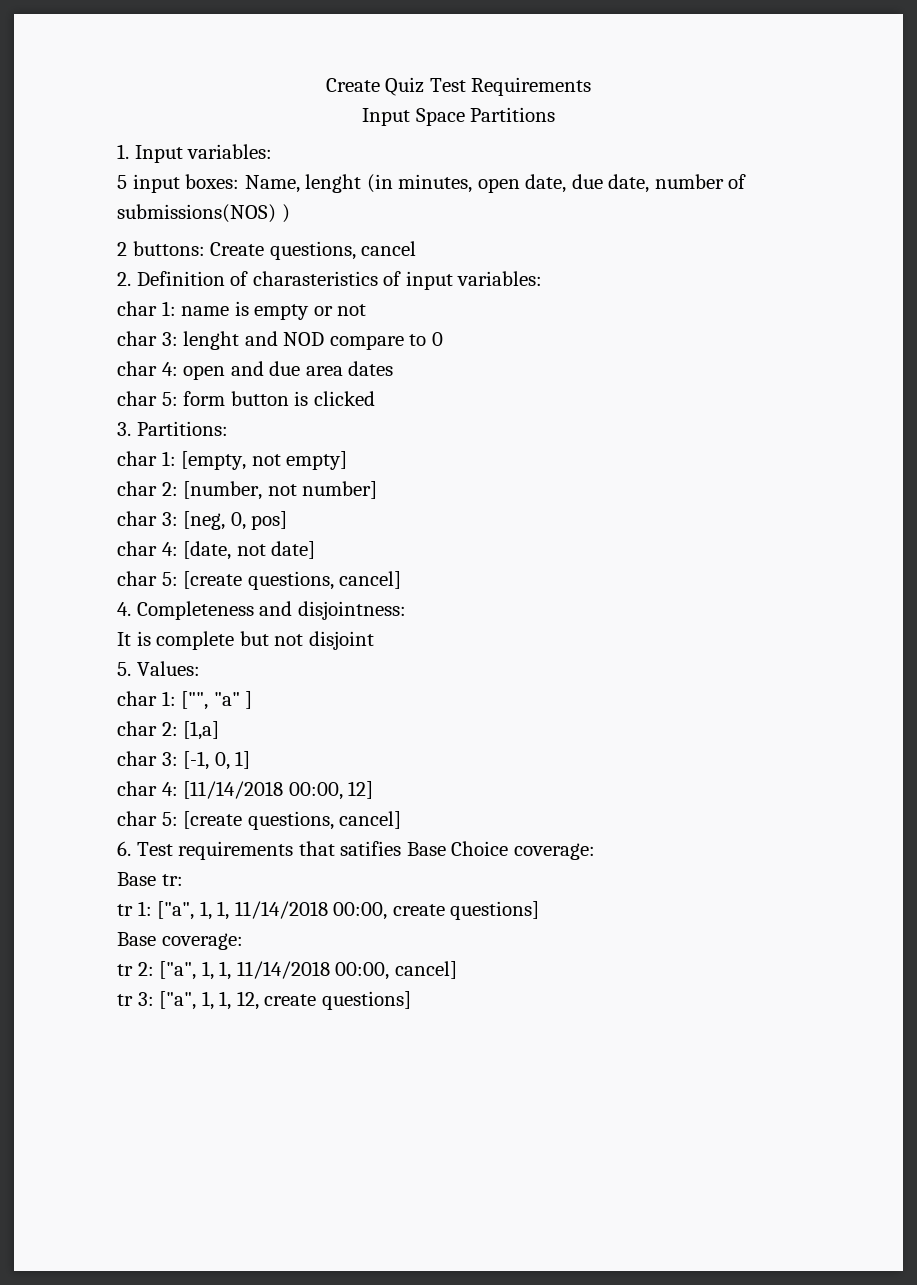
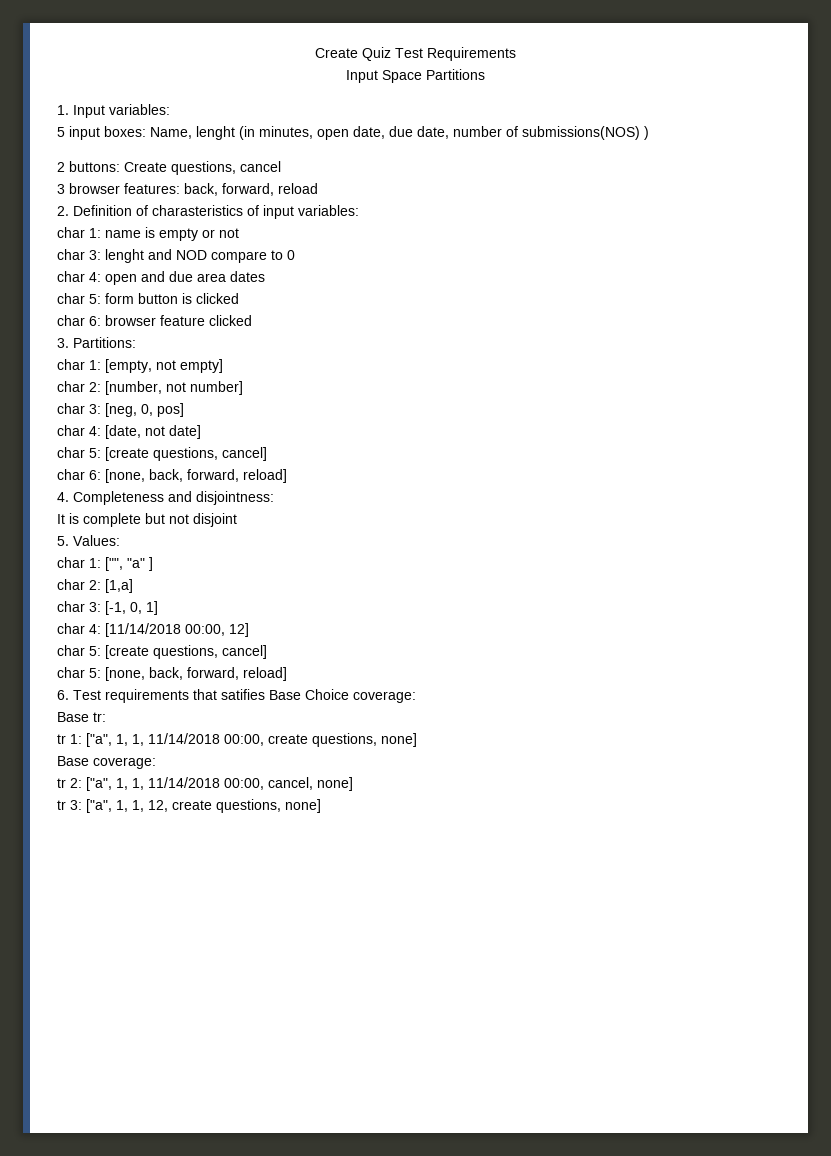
(417, 248) none -> [57,183,318,196] // 3 browser features: back, forward, reload
(375, 398) none -> [57,315,252,326] // char 6: browser feature clicked
(402, 580) none -> [57,469,287,483] // char 6: [none, back, forward, reload]
(402, 820) none -> [57,667,287,681] // char 5: [none, back, forward, reload]
[450,901,540,920] questions] -> [312,733,417,747] questions, none]
[394,961,457,979] cancel] -> [268,777,353,791] cancel, none]
[321,991,411,1010] questions] -> [216,799,321,813] questions, none]

